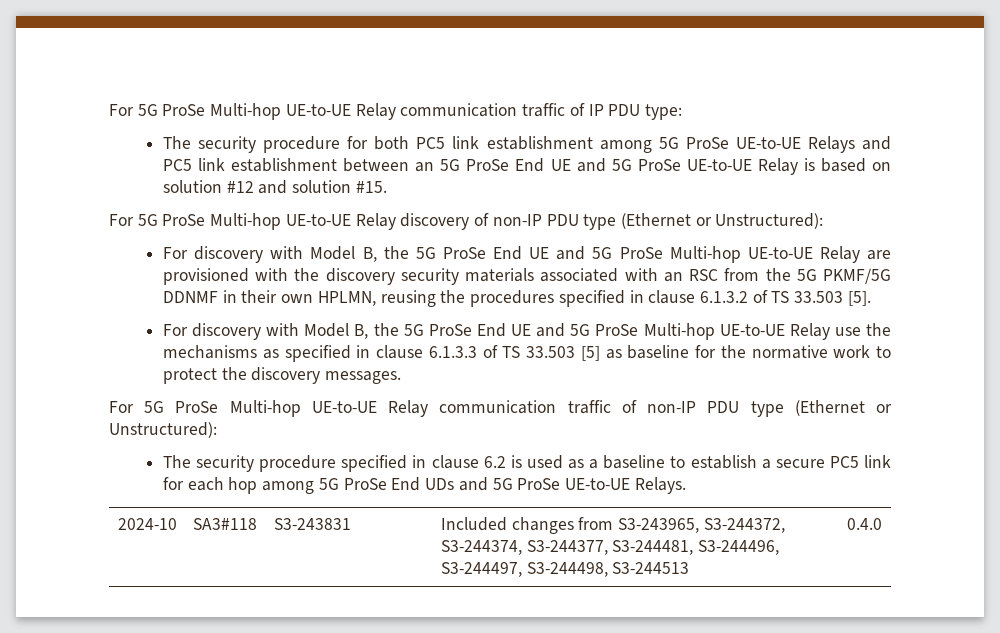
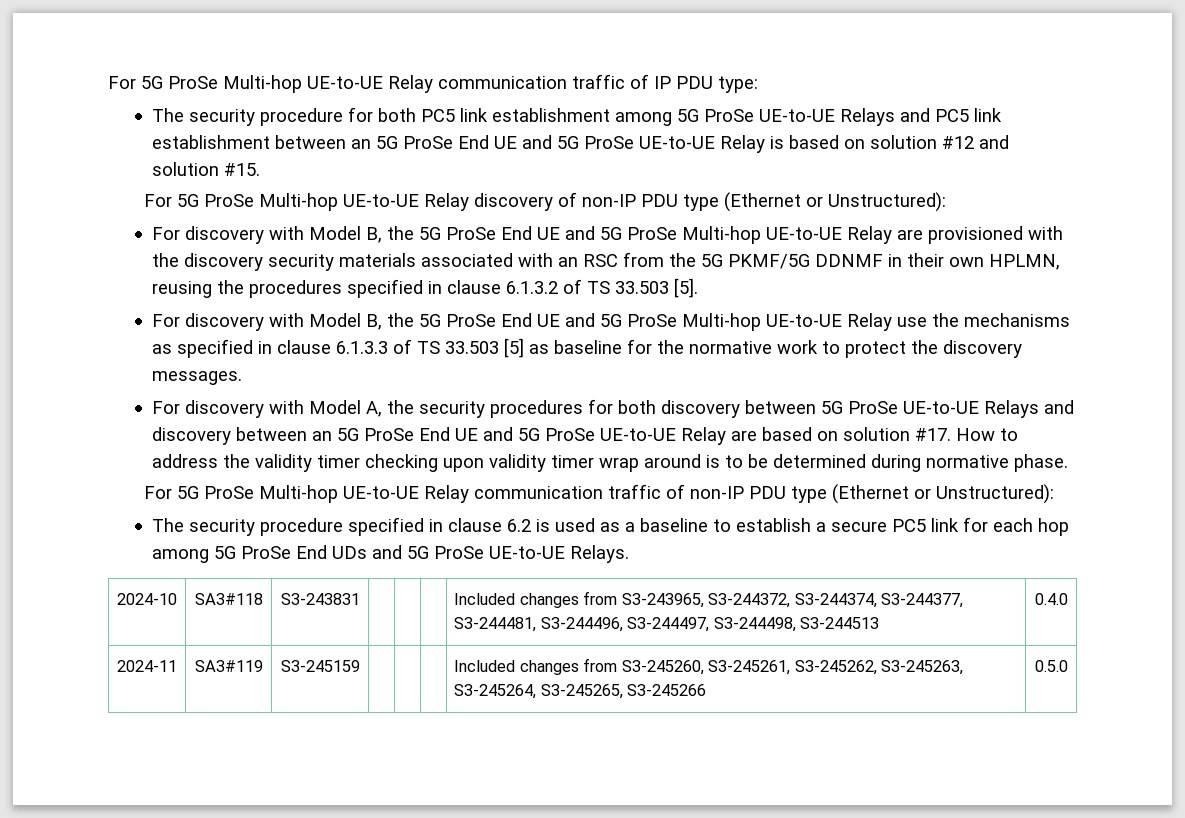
(402, 377) none -> [151,399,1074,418] [151,427,1018,445] [151,454,1068,472] // For discovery with Model A, the security procedures for both discovery between 5G ProSe UE-to-UE Relays and discovery between an 5G ProSe End UE and 5G ProSe UE-to-UE Relay are based on solution #17. How to address the validity timer checking upon validity timer wrap around is to be determined during normative phase.
(882, 524) none -> [117,660,177,672] [194,660,263,672] [280,660,360,672] [454,658,964,675] [454,684,707,699] [1034,660,1068,672] // 2024-11 | SA3#119 | S3-245159 | | | | Included changes from S3-245260, S3-245261, S3-245262, S3-245263, S3-245264, S3-245265, S3-245266 | 0.5.0

